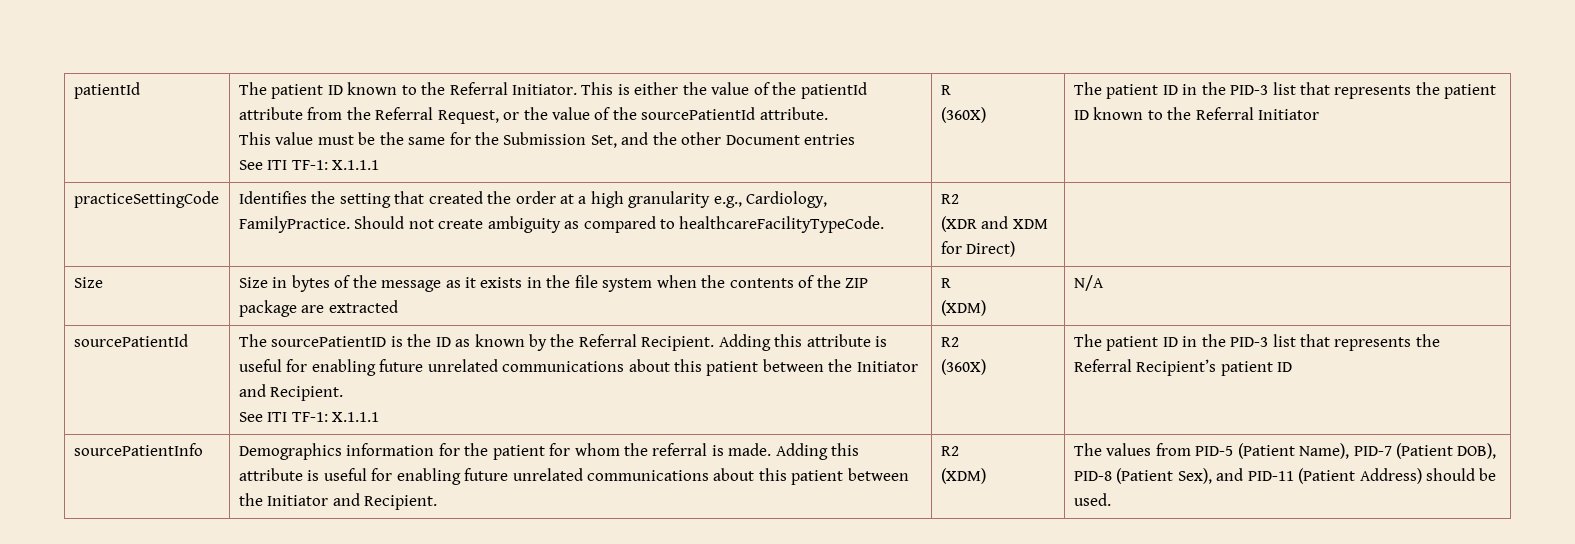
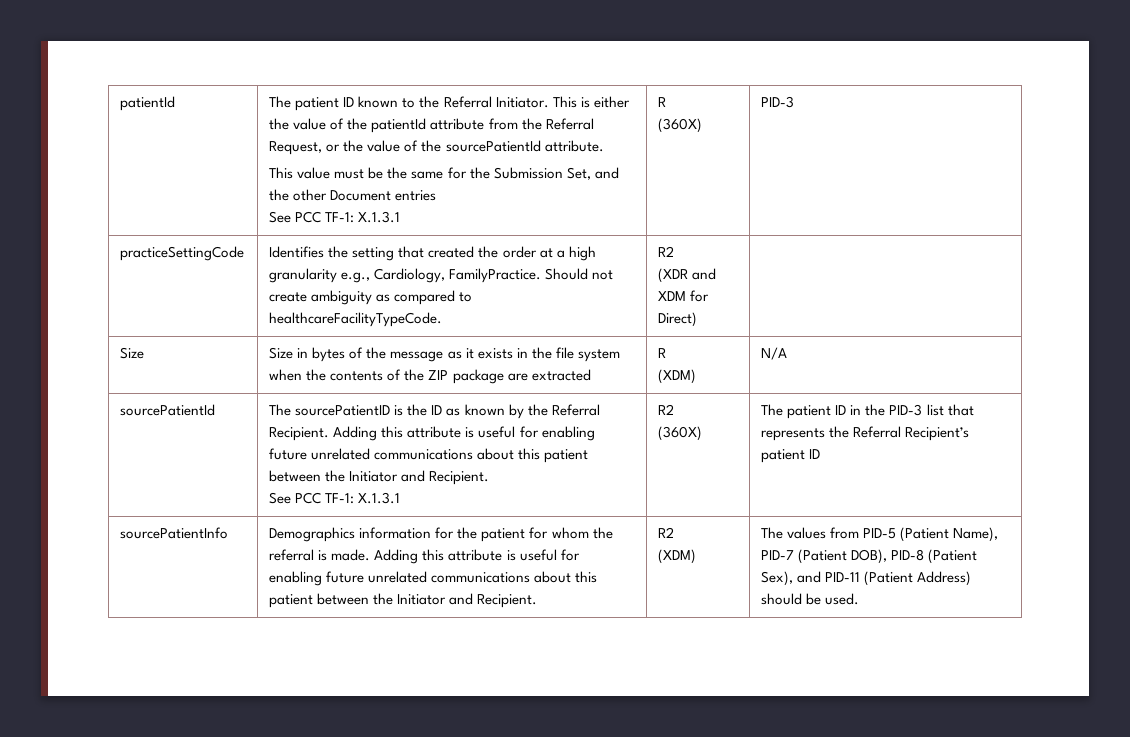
[267,160,380,170] ITI TF-1: X.1.1.1 -> [295,211,401,223] PCC TF-1: X.1.3.1
[1073,82,1497,99] [1073,107,1320,120] The patient ID in the PID-3 list that represents the patient ID known to the Referral Initiator -> [761,96,795,108] PID-3
[267,412,380,422] ITI TF-1: X.1.1.1 -> [295,492,401,504] PCC TF-1: X.1.3.1

